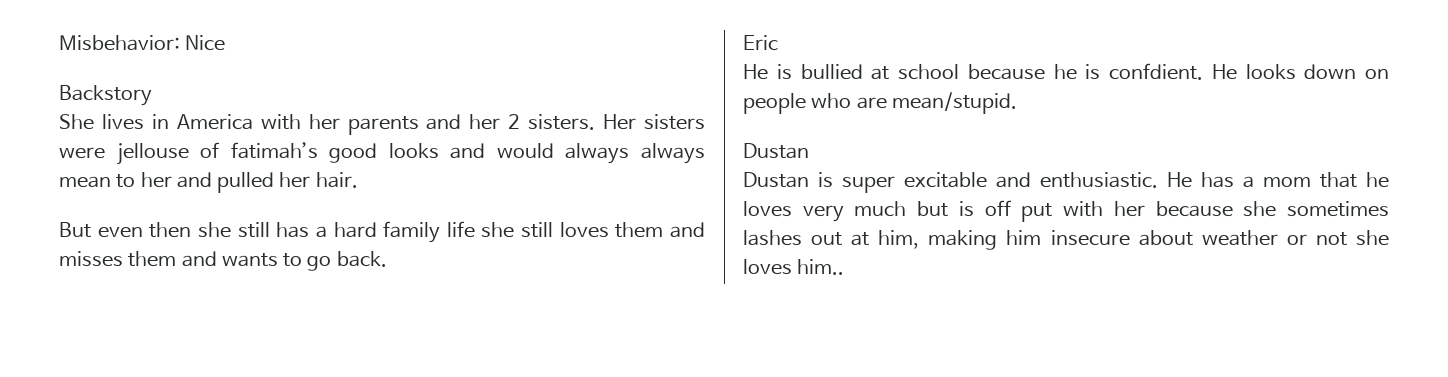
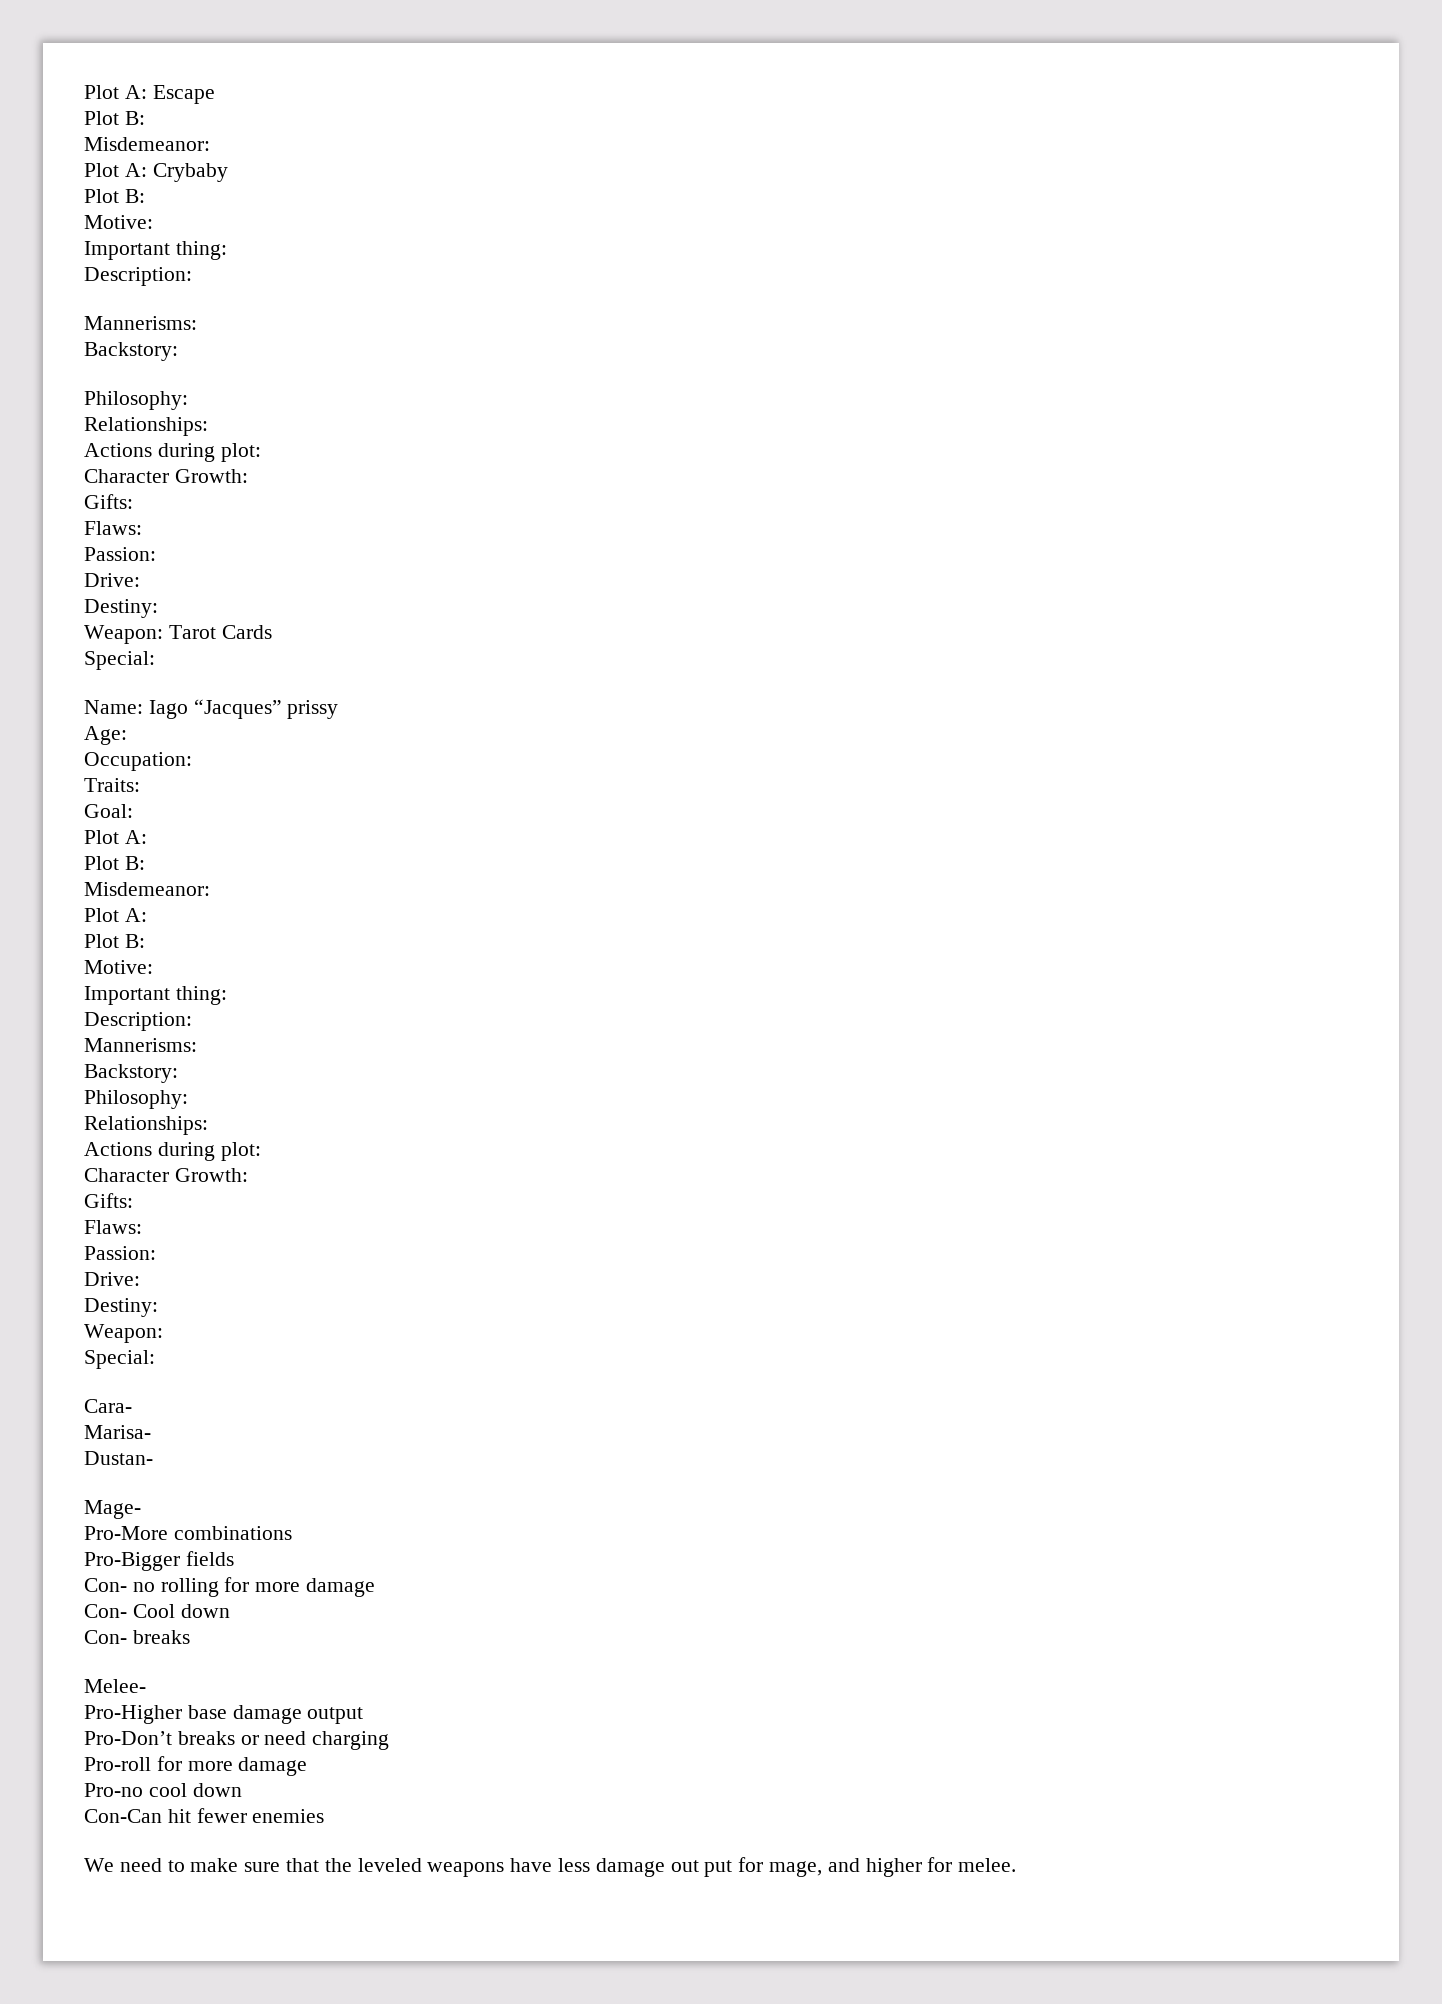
[59,35,226,51] [59,85,152,106] [59,114,705,135] [59,142,706,165] [59,172,358,193] [59,221,706,243] [59,251,387,271] [743,35,778,51] [743,63,1389,80] [743,92,1017,114] [743,143,809,159] [743,172,1389,193] [743,200,1389,222] [743,230,1389,250] [743,259,845,275] Misbehavior: Nice // Backstory // She lives in America with her parents and her 2 sisters. Her sisters were jellouse of fatimah’s good looks and would always always mean to her and pulled her hair. // But even then she still has a hard family life she still loves them and misses them and wants to go back. // Eric // He is bullied at school because he is confdient. He looks down on people who are mean/stupid. // Dustan // Dustan is super excitable and enthusiastic. He has a mom that he loves very much but is off put with her because she sometimes lashes out at him, making him insecure about weather or not she loves him.. -> [84,85,215,104] [84,111,145,125] [84,137,210,151] [84,163,228,182] [84,189,145,203] [84,215,153,229] [84,241,227,260] [84,267,192,286] [84,316,197,330] [84,342,178,361] [84,391,188,410] [84,417,208,436] [84,443,261,462] [84,469,248,483] [84,494,133,509] [84,521,142,535] [84,547,156,561] [84,573,140,587] [84,599,158,618] [84,625,272,644] [84,651,155,670] [84,699,339,719] [84,726,127,745] [84,752,192,771] [84,778,140,792] [84,804,133,818] [84,830,147,844] [84,856,145,870] [84,882,210,896] [84,908,147,922] [84,934,145,948] [84,960,153,974] [84,986,227,1005] [84,1012,192,1031] [84,1038,197,1052] [84,1064,178,1083] [84,1090,188,1109] [84,1116,208,1135] [84,1142,261,1161] [84,1168,248,1182] [84,1193,133,1208] [84,1220,142,1234] [84,1246,156,1260] [84,1272,140,1286] [84,1298,158,1317] [84,1324,163,1343] [84,1350,155,1369] [84,1399,132,1413] [84,1425,151,1439] [84,1451,153,1465] [84,1500,141,1519] [84,1526,292,1540] [84,1551,234,1571] [84,1577,376,1597] [84,1604,230,1618] [84,1630,190,1644] [84,1679,146,1693] [84,1705,364,1724] [84,1731,390,1750] [84,1756,308,1776] [84,1783,242,1797] [84,1808,325,1823] [84,1857,1017,1877] Plot A: Escape // Plot B: // Misdemeanor: // Plot A: Crybaby // Plot B: // Motive: // Important thing: // Description: // Mannerisms: // Backstory: // Philosophy: // Relationships: // Actions during plot: // Character Growth: // Gifts: // Flaws: // Passion: // Drive: // Destiny: // Weapon: Tarot Cards // Special: // Name: Iago “Jacques” prissy // Age: // Occupation: // Traits: // Goal: // Plot A: // Plot B: // Misdemeanor: // Plot A: // Plot B: // Motive: // Important thing: // Description: // Mannerisms: // Backstory: // Philosophy: // Relationships: // Actions during plot: // Character Growth: // Gifts: // Flaws: // Passion: // Drive: // Destiny: // Weapon: // Special: // Cara- // Marisa- // Dustan- // Mage- // Pro-More combinations // Pro-Bigger fields // Con- no rolling for more damage // Con- Cool down // Con- breaks // Melee- // Pro-Higher base damage output // Pro-Don’t breaks or need charging // Pro-roll for more damage // Pro-no cool down // Con-Can hit fewer enemies // We need to make sure that the leveled weapons have less damage out put for mage, and higher for melee.

